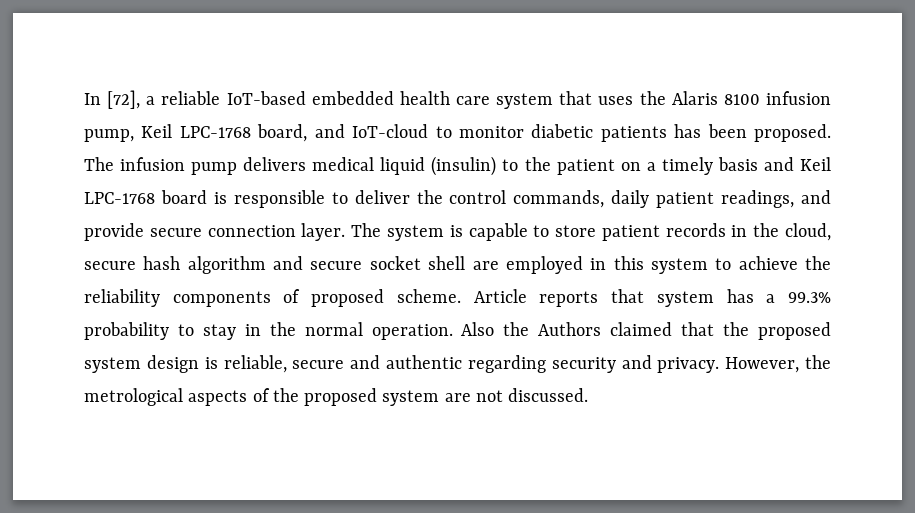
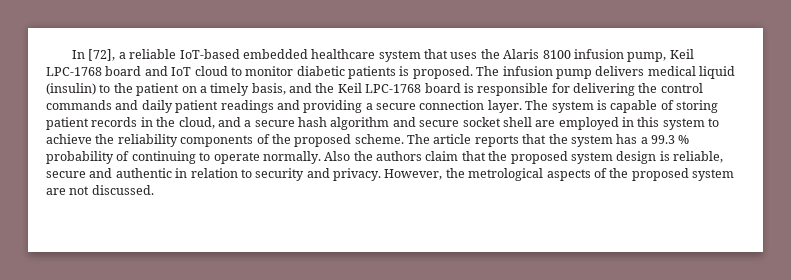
[399,91,490,105] health care -> [311,49,376,59] healthcare
[257,124,429,142] board, and IoT-cloud -> [105,66,228,76] board and IoT cloud
[674,124,747,138] has been -> [399,66,410,76] is
[717,157,794,171] basis and -> [251,83,335,95] basis, and the
[331,190,831,208] [84,223,144,241] to deliver the control commands, daily patient readings, and provide -> [551,83,703,96] [46,100,373,113] for delivering the control commands and daily patient readings and providing a
[533,225,597,237] to store -> [660,100,718,113] of storing
(832, 232) none -> [217,117,252,127] and a
(301, 296) none -> [271,134,291,144] the
[473,289,527,303] Article -> [407,134,472,144] The article
(645, 296) none -> [548,134,568,144] the
[788,292,832,303] [84,322,673,340] 99.3% probability to stay in the normal operation. Also the Authors claimed -> [651,135,690,144] [46,151,459,164] 99.3 % probability of continuing to operate normally. Also the authors claim
[467,355,546,373] regarding -> [175,168,252,178] in relation to

